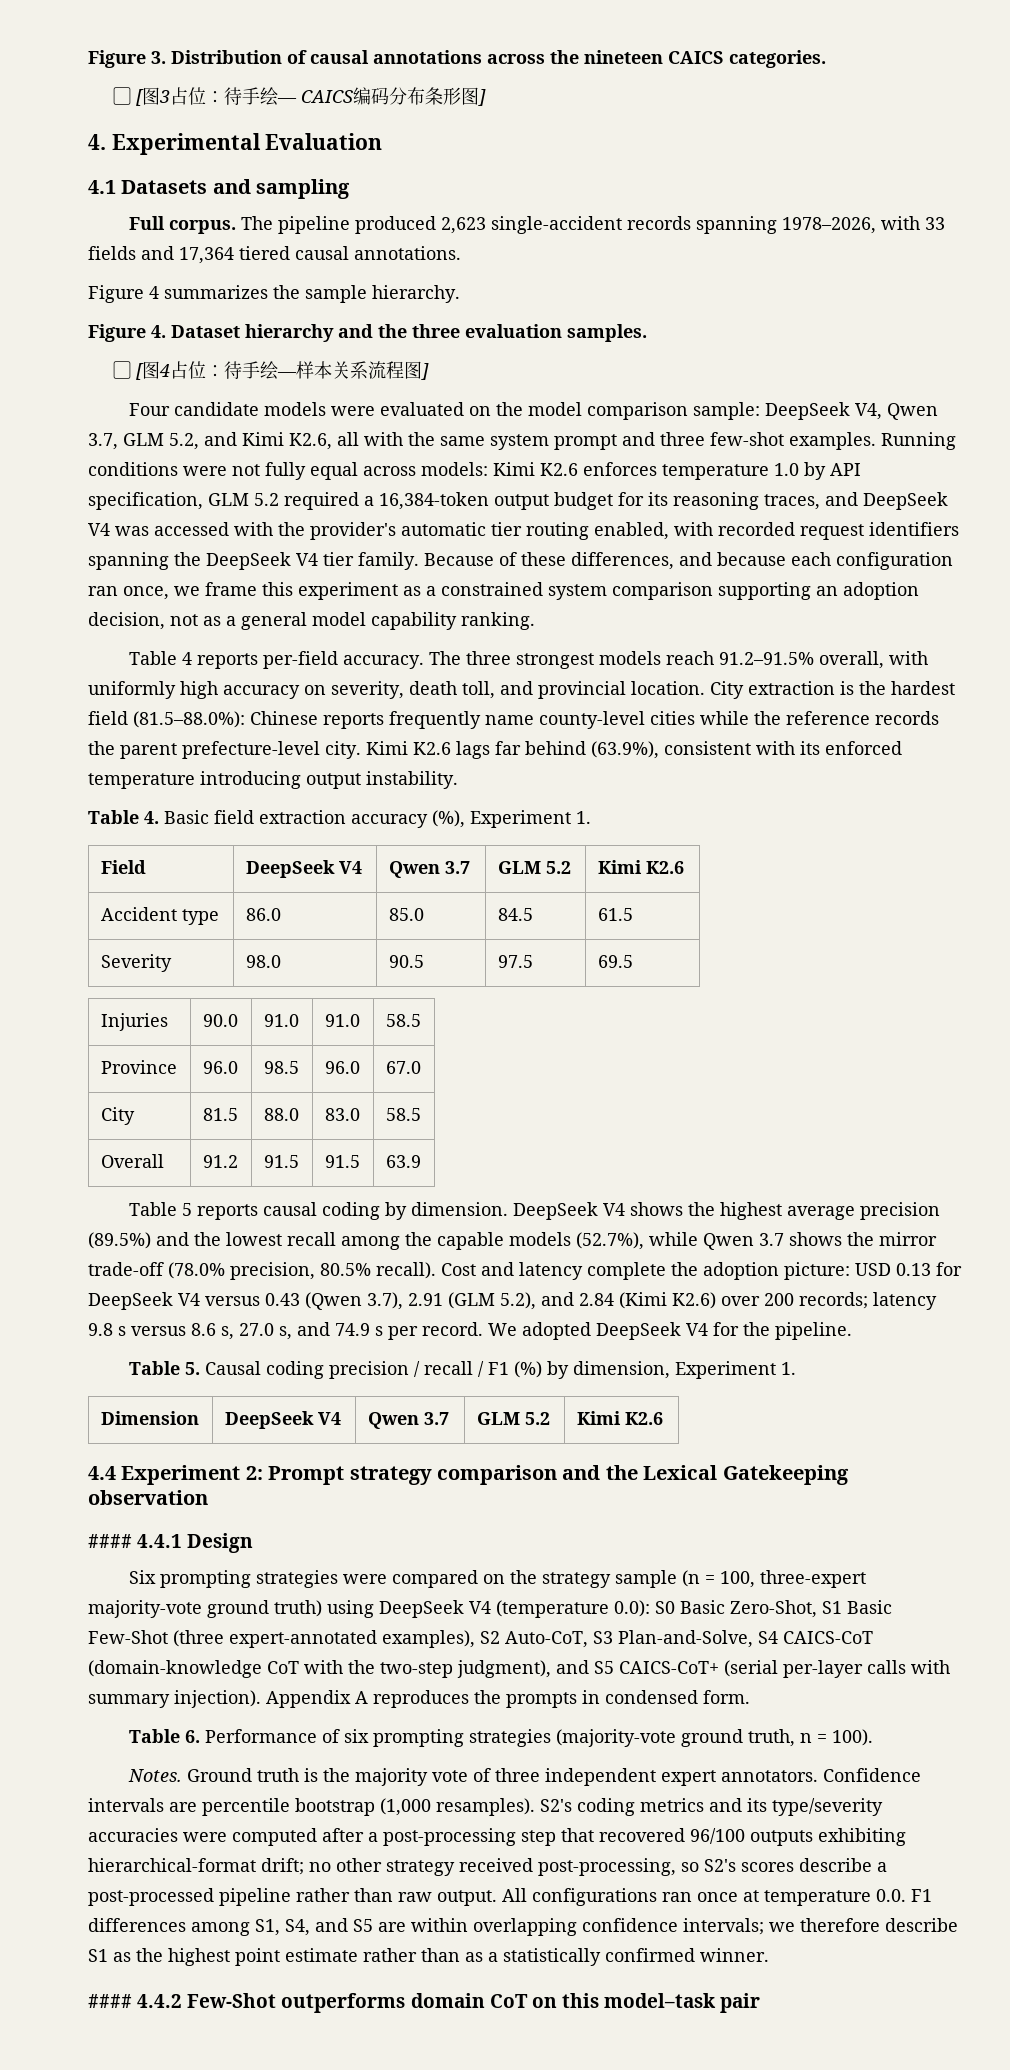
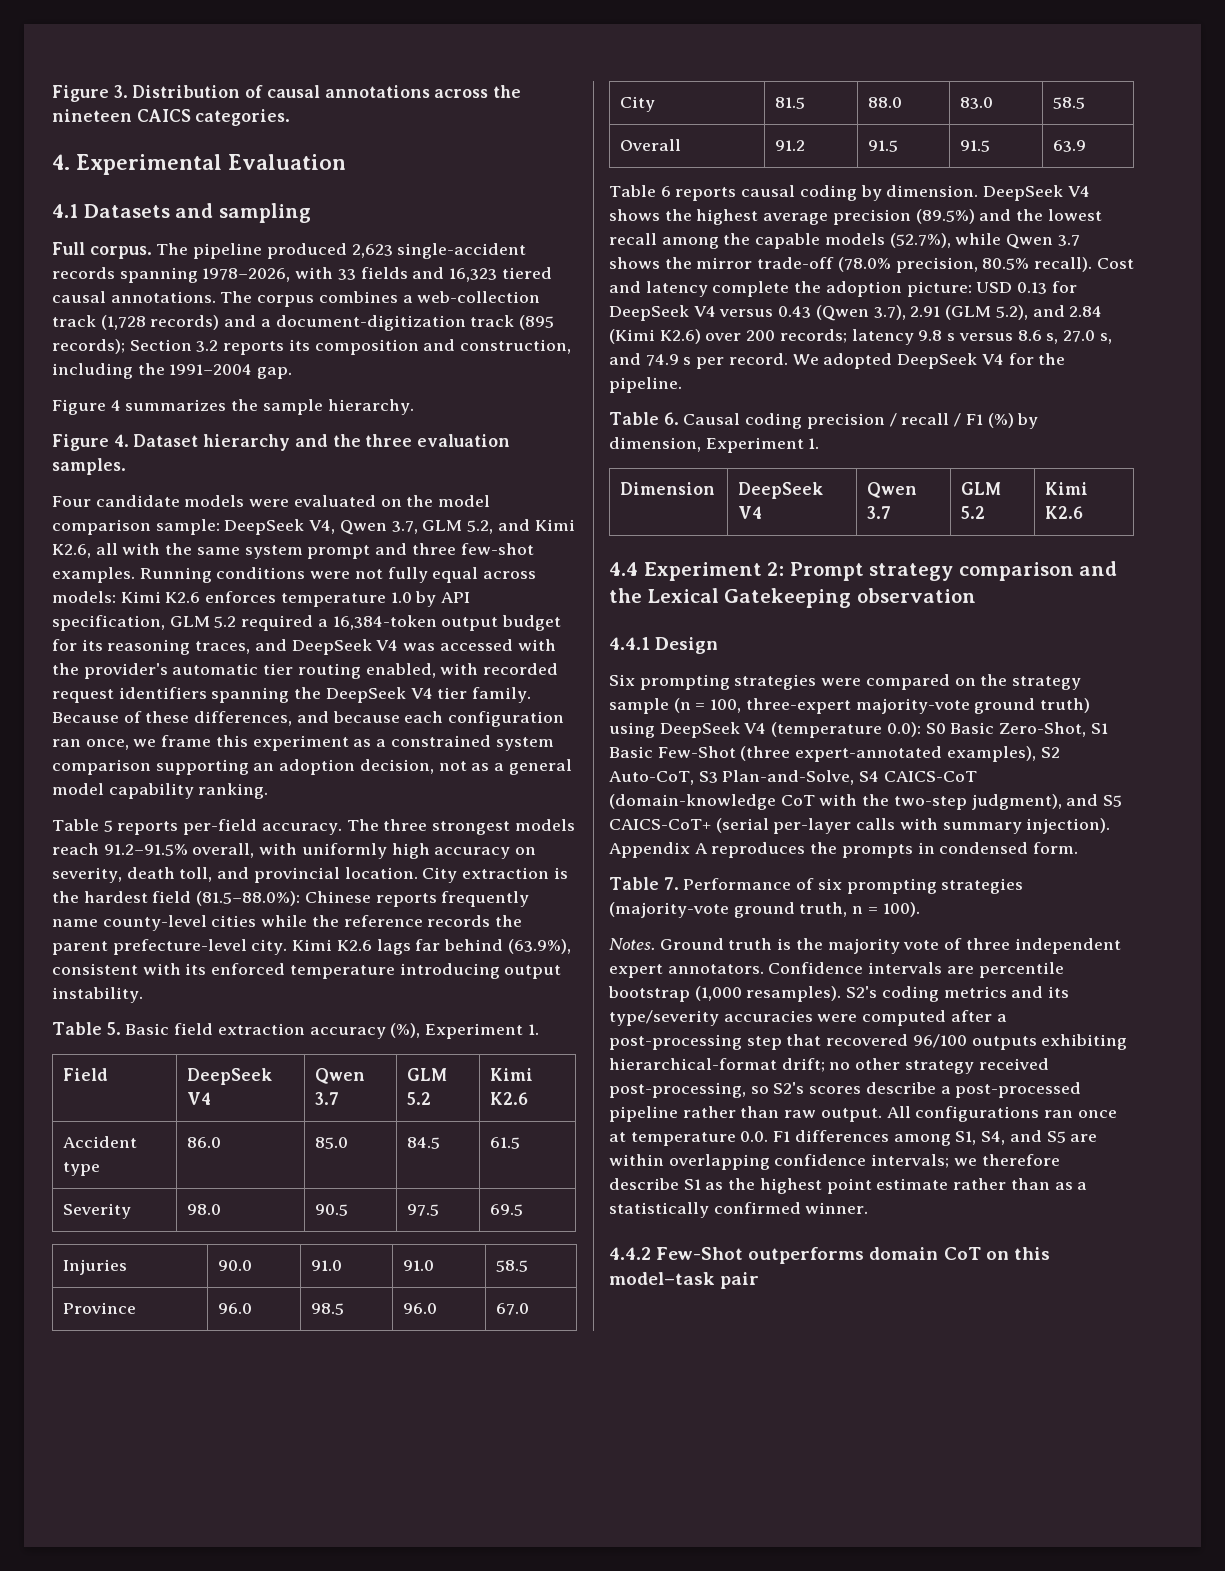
[112,87,486,106] // ▢ [图3占位：待手绘— CAICS编码分布条形图] -> (291, 117) none
[179,247,234,264] 17,364 -> [449,268,498,282] 16,323
(461, 253) none -> [220,291,541,307] [52,315,555,331] [52,339,572,355] [52,363,293,379] The corpus combines a web-collection track (1,728 records) and a document-digitization track (895 records); Section 3.2 reports its composition and construction, including the 1991–2004 gap.
[112,361,429,380] // ▢ [图4占位：待手绘—样本关系流程图] -> (126, 466) none
[182,652,193,665] 4 -> [103,820,113,832] 5
[144,811,159,824] 4. -> [106,1022,121,1035] 5.
[182,1203,193,1216] 5 -> [660,186,671,197] 6
[185,1362,201,1375] 5. -> [663,412,679,425] 6.
[88,1534,132,1548] #### -> (976, 595) none
[185,1730,201,1743] 6. -> [663,877,679,890] 7.
[88,1994,132,2008] #### -> (869, 1208) none

